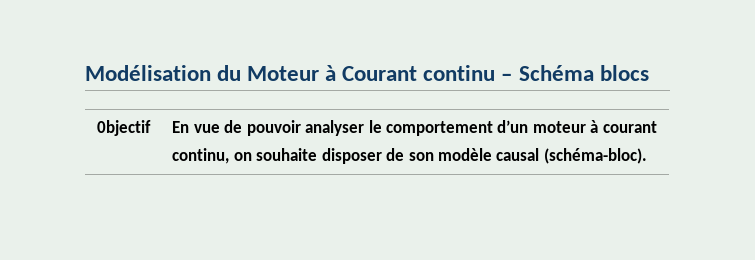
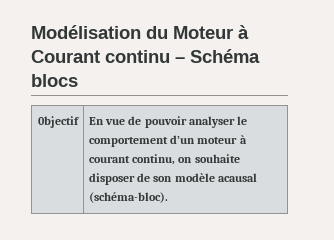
[496,148,540,161] causal -> [217,173,257,182] acausal

